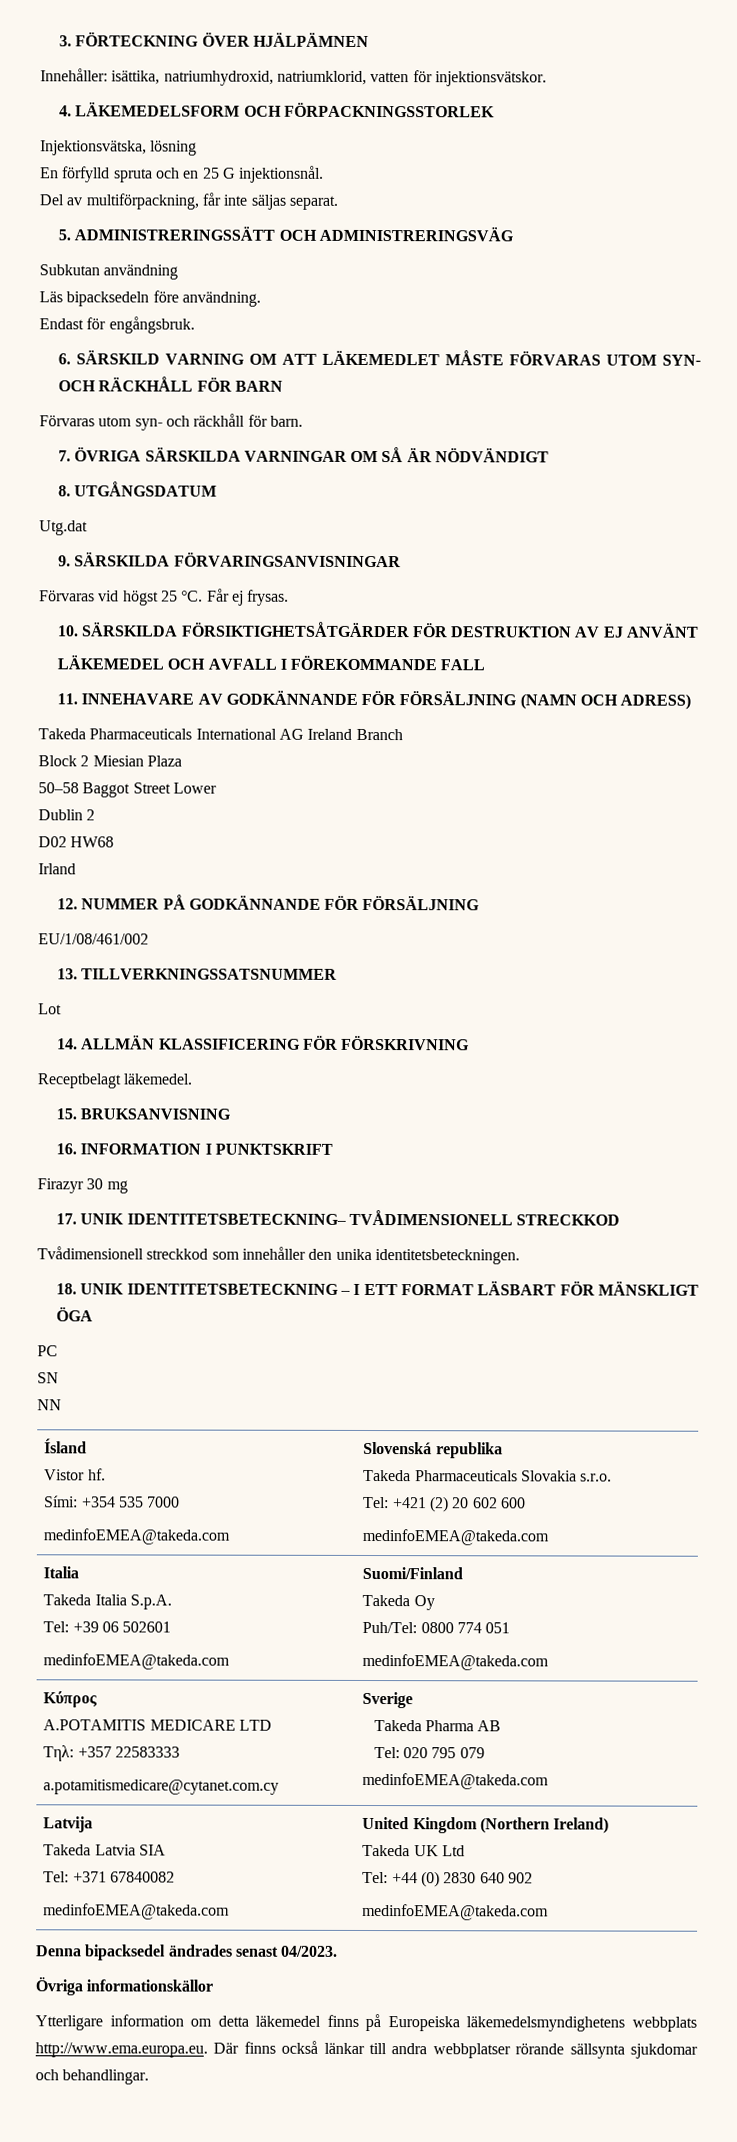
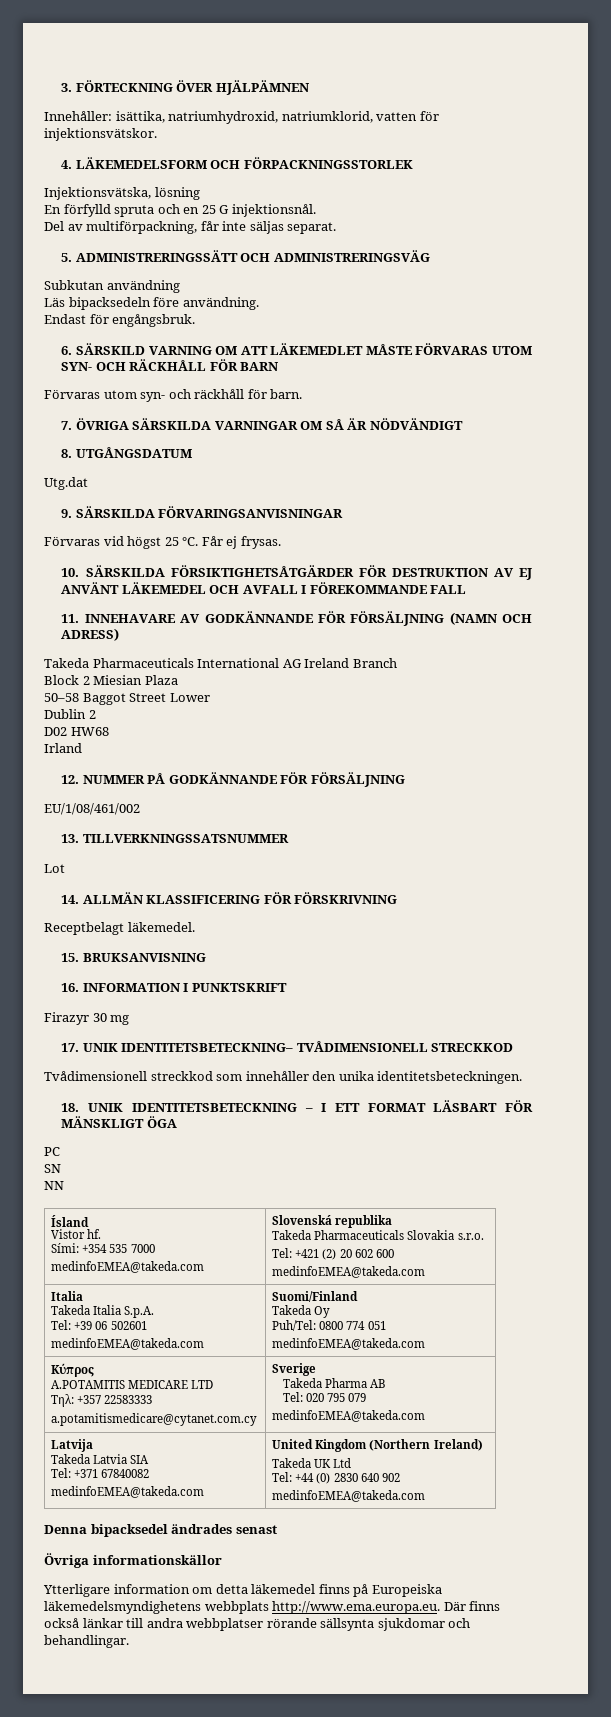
(700, 630) // -> (120, 588) none
[280,1945,339,1957] 04/2023. -> (277, 1529) none

